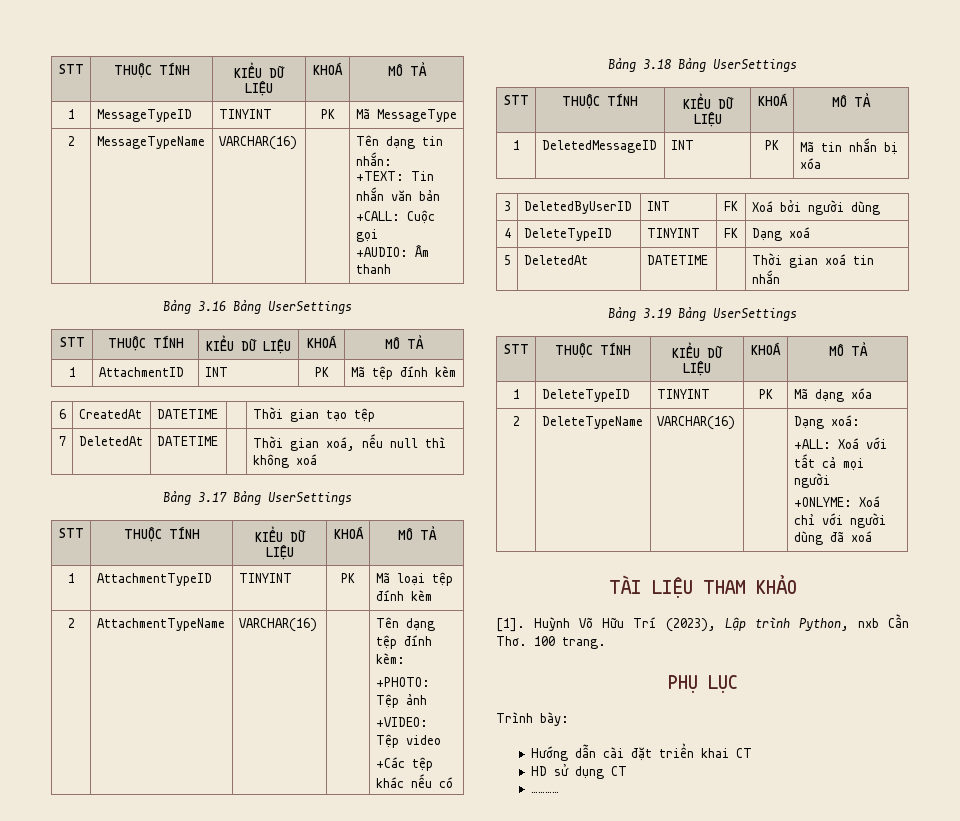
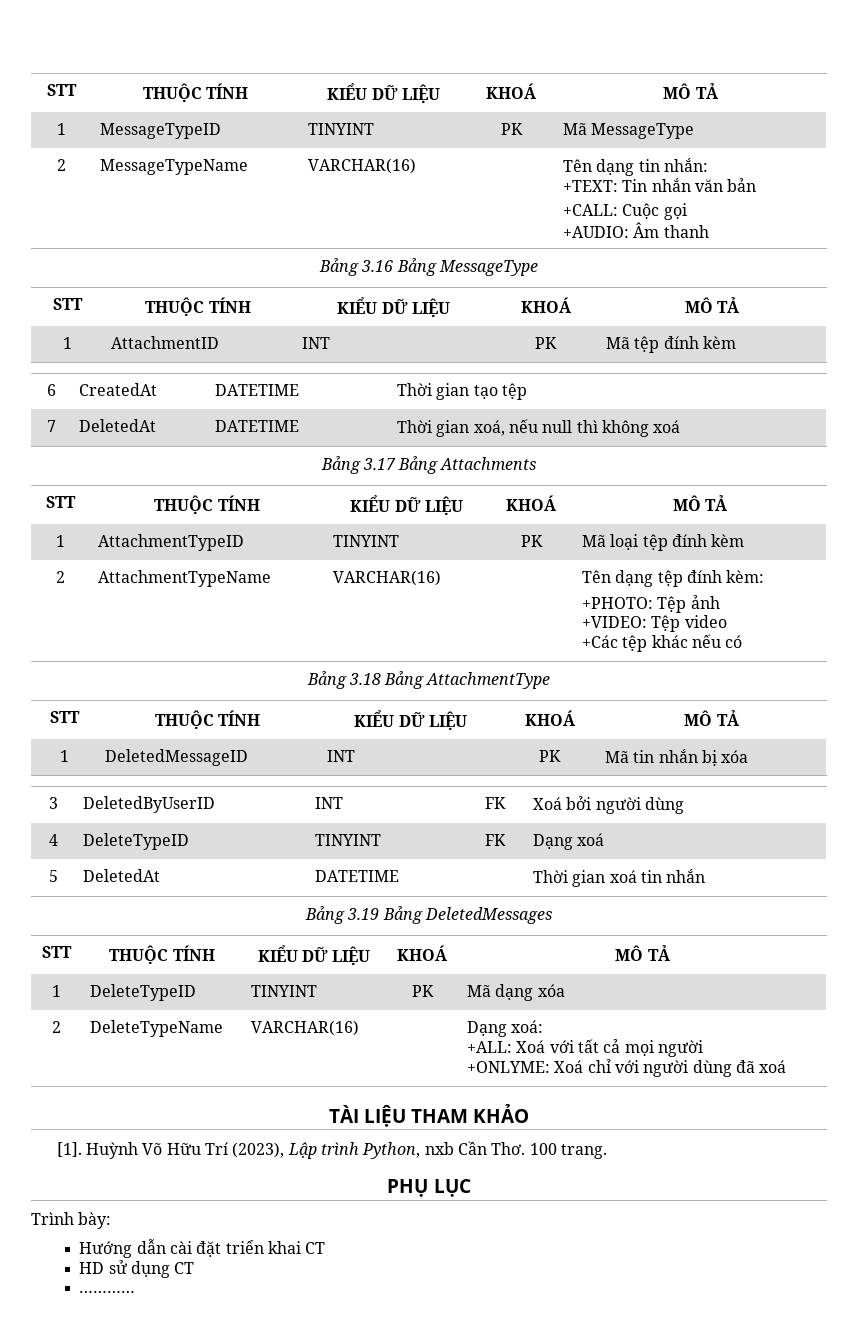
[268,301,352,314] UserSettings -> [438,260,538,276] MessageType
[268,492,352,505] UserSettings -> [440,457,537,470] Attachments
[713,59,797,72] UserSettings -> [426,672,551,689] AttachmentType
[713,308,797,321] UserSettings -> [424,907,552,924] DeletedMessages

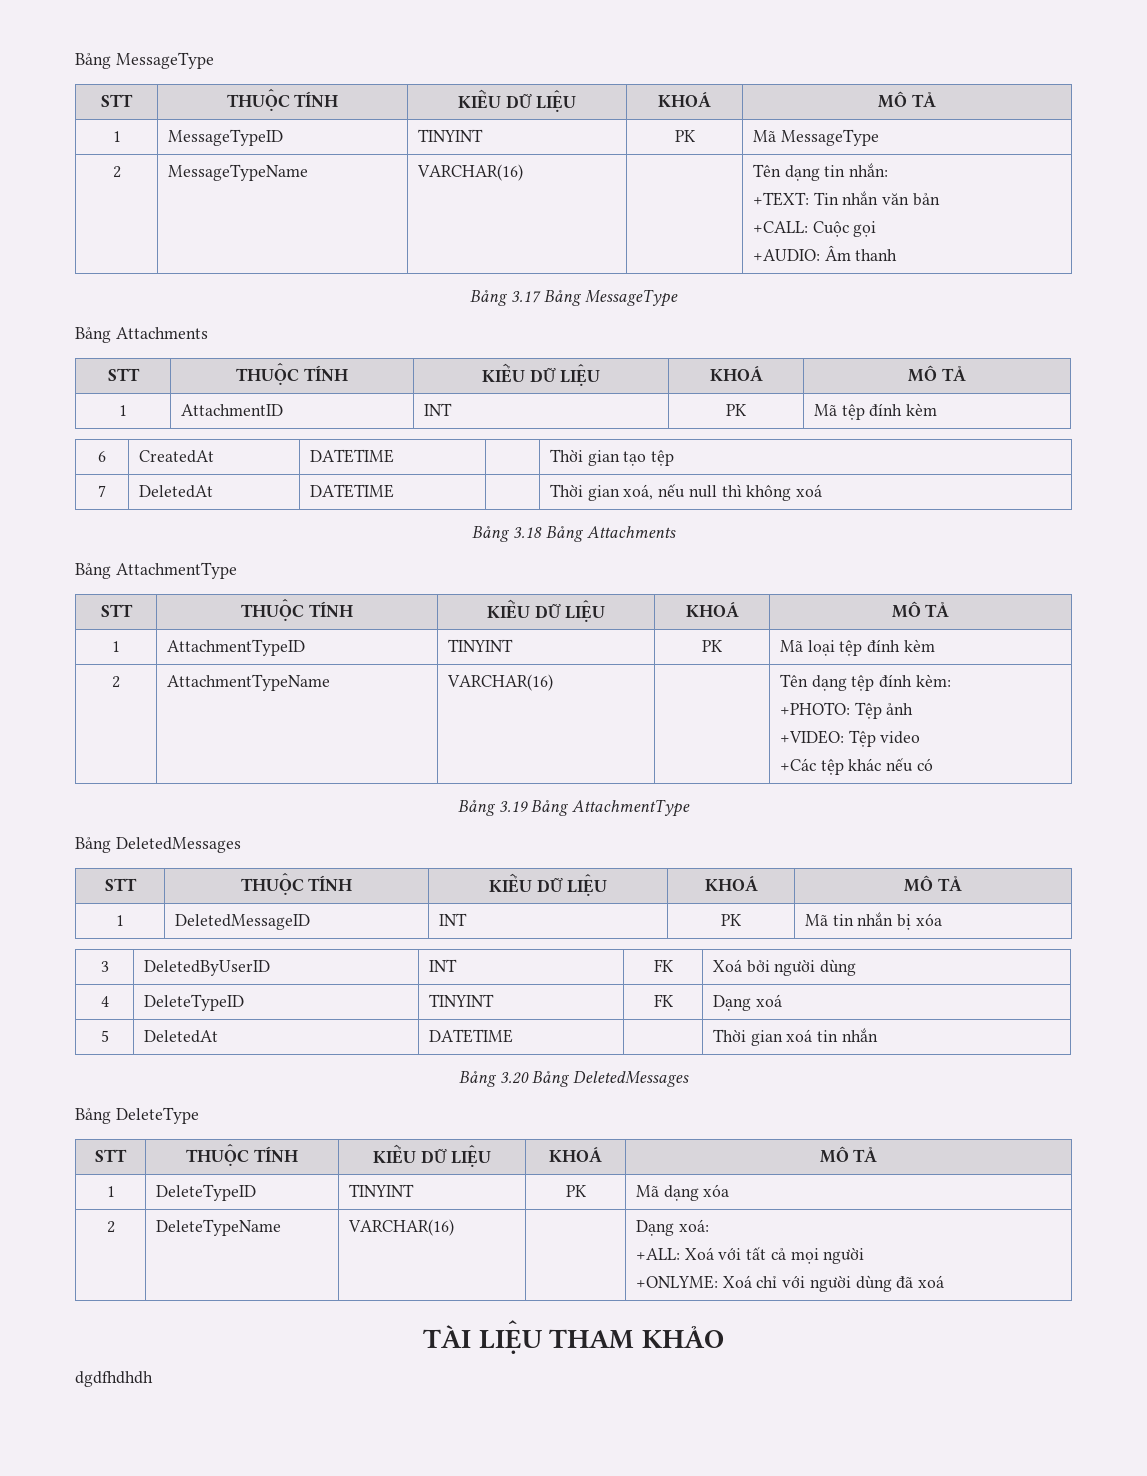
(47, 90) none -> [75,52,214,69] Bảng MessageType //
[361,258,538,276] 3.16 Bảng MessageType -> [511,289,678,307] [75,327,208,343] 3.17 Bảng MessageType // Bảng Attachments
[362,456,537,474] 3.17 Bảng Attachments -> [513,526,676,542] [75,562,237,579] 3.18 Bảng Attachments // Bảng AttachmentType
[348,671,551,689] 3.18 Bảng AttachmentType -> [498,799,691,817] [75,837,241,853] 3.19 Bảng AttachmentType // Bảng DeletedMessages
[347,906,552,924] 3.19 Bảng DeletedMessages -> [499,1071,690,1087] [75,1107,199,1124] 3.20 Bảng DeletedMessages // Bảng DeleteType
[56,1141,607,1159] [387,1179,471,1197] [31,1212,112,1229] [79,1239,326,1258] [79,1260,195,1278] [79,1290,136,1293] [1]. Huỳnh Võ Hữu Trí (2023), Lập trình Python, nxb Cần Thơ. 100 trang. // PHỤ LỤC // Trình bày: // Hướng dẫn cài đặt triển khai CT // HD sử dụng CT // ………… -> [75,1371,153,1387] dgdfhdhdh

